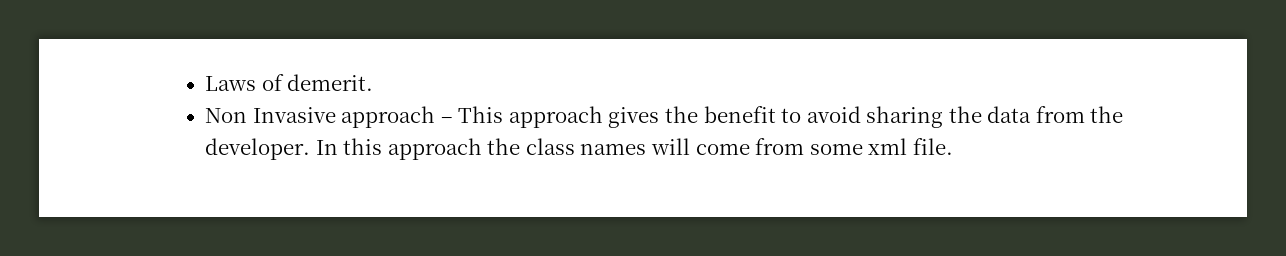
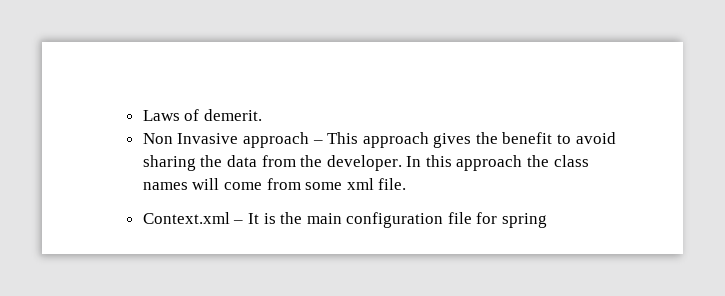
(953, 146) none -> [142,212,548,228] // Context.xml – It is the main configuration file for spring

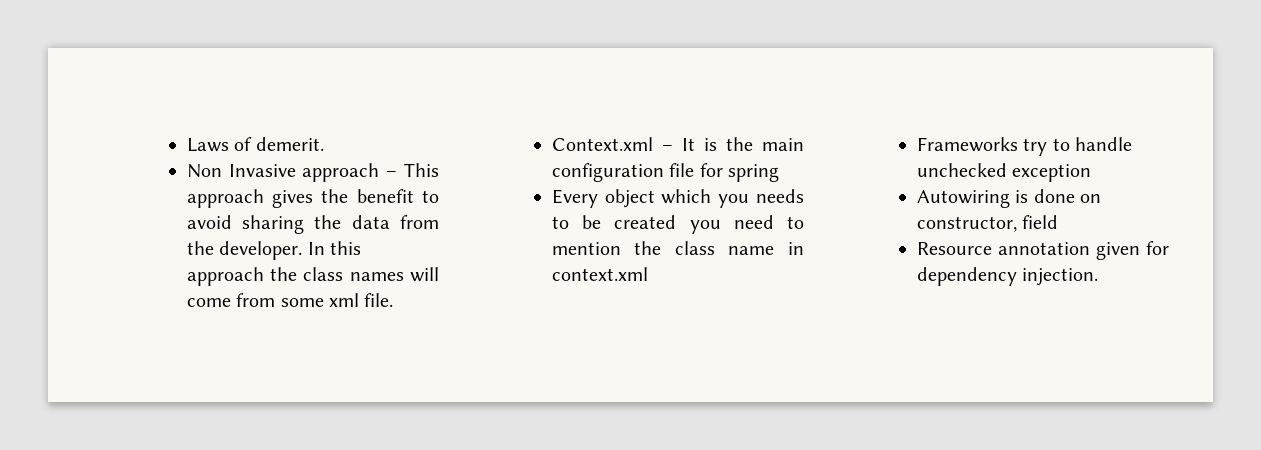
(548, 220) none -> [551,189,804,208] [551,215,804,234] [551,241,804,255] [551,267,648,281] [916,137,1132,156] [916,163,1092,182] [916,189,1101,208] [916,215,1059,232] [916,241,1169,260] [916,267,1099,286] // Every object which you needs to be created you need to mention the class name in context.xml // Frameworks try to handle unchecked exception // Autowiring is done on constructor, field // Resource annotation given for dependency injection.

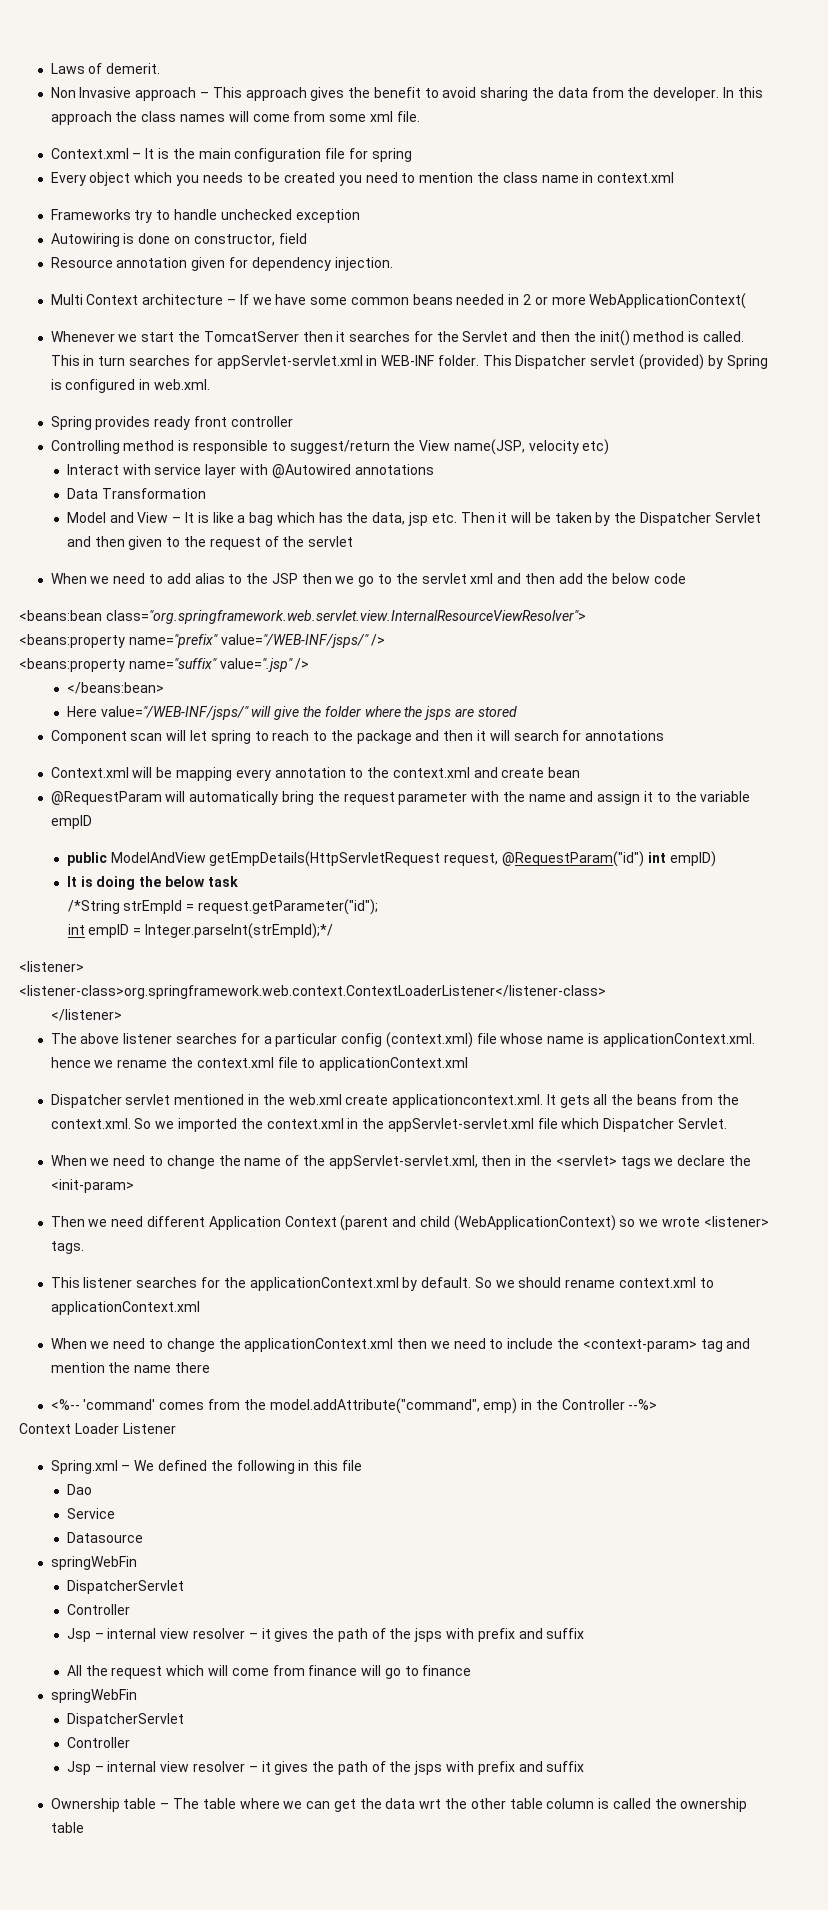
(1099, 277) none -> [50,293,747,309] [50,330,744,346] [50,354,768,370] [50,379,210,393] [50,416,293,430] [50,439,610,455] [66,464,434,478] [66,488,206,499] [66,512,761,526] [66,536,354,550] [50,573,687,587] [19,610,586,624] [19,634,386,648] [19,658,310,672] [66,682,164,694] [66,706,517,720] [50,730,665,744] [50,767,581,781] [50,791,751,805] [50,815,92,829] [66,851,716,867] [66,876,238,890] [67,899,379,915] [67,923,334,939] [19,961,84,972] [19,985,606,999] [51,1009,123,1021] [50,1032,755,1048] [50,1057,469,1071] [50,1094,739,1108] [50,1118,727,1132] [50,1155,751,1169] [50,1179,134,1193] [50,1215,769,1231] [50,1241,84,1254] [50,1277,714,1291] [50,1301,200,1315] [50,1338,751,1352] [50,1362,210,1373] [50,1398,658,1414] [19,1423,176,1434] [50,1460,362,1474] [66,1484,92,1495] [66,1508,115,1519] [66,1532,143,1543] [50,1556,137,1570] [66,1580,184,1594] [66,1604,130,1615] [66,1628,585,1642] [66,1665,472,1679] [50,1689,137,1703] [66,1713,184,1727] [66,1737,130,1748] [66,1761,585,1775] [50,1798,748,1812] [50,1822,84,1833] // Multi Context architecture – If we have some common beans needed in 2 or more WebApplicationContext( // Whenever we start the TomcatServer then it searches for the Servlet and then the init() method is called. This in turn searches for appServlet-servlet.xml in WEB-INF folder. This Dispatcher servlet (provided) by Spring is configured in web.xml. // Spring provides ready front controller // Controlling method is responsible to suggest/return the View name(JSP, velocity etc) // Interact with service layer with @Autowired annotations // Data Transformation // Model and View – It is like a bag which has the data, jsp etc. Then it will be taken by the Dispatcher Servlet and then given to the request of the servlet // When we need to add alias to the JSP then we go to the servlet xml and then add the below code // <beans:bean class="org.springframework.web.servlet.view.InternalResourceViewResolver"> // <beans:property name="prefix" value="/WEB-INF/jsps/" /> // <beans:property name="suffix" value=".jsp" /> // </beans:bean> // Here value="/WEB-INF/jsps/" will give the folder where the jsps are stored // Component scan will let spring to reach to the package and then it will search for annotations // Context.xml will be mapping every annotation to the context.xml and create bean // @RequestParam will automatically bring the request parameter with the name and assign it to the variable empID // public ModelAndView getEmpDetails(HttpServletRequest request, @RequestParam("id") int empID) // It is doing the below task // /*String strEmpId = request.getParameter("id"); // int empID = Integer.parseInt(strEmpId);*/ // <listener> // <listener-class>org.springframework.web.context.ContextLoaderListener</listener-class> // </listener> // The above listener searches for a particular config (context.xml) file whose name is applicationContext.xml. hence we rename the context.xml file to applicationContext.xml // Dispatcher servlet mentioned in the web.xml create applicationcontext.xml. It gets all the beans from the context.xml. So we imported the context.xml in the appServlet-servlet.xml file which Dispatcher Servlet. // When we need to change the name of the appServlet-servlet.xml, then in the <servlet> tags we declare the <init-param> // Then we need different Application Context (parent and child (WebApplicationContext) so we wrote <listener> tags. // This listener searches for the applicationContext.xml by default. So we should rename context.xml to applicationContext.xml // When we need to change the applicationContext.xml then we need to include the <context-param> tag and mention the name there // <%-- 'command' comes from the model.addAttribute("command", emp) in the Controller --%> // Context Loader Listener // Spring.xml – We defined the following in this file // Dao // Service // Datasource // springWebFin // DispatcherServlet // Controller // Jsp – internal view resolver – it gives the path of the jsps with prefix and suffix // All the request which will come from finance will go to finance // springWebFin // DispatcherServlet // Controller // Jsp – internal view resolver – it gives the path of the jsps with prefix and suffix // Ownership table – The table where we can get the data wrt the other table column is called the ownership table

